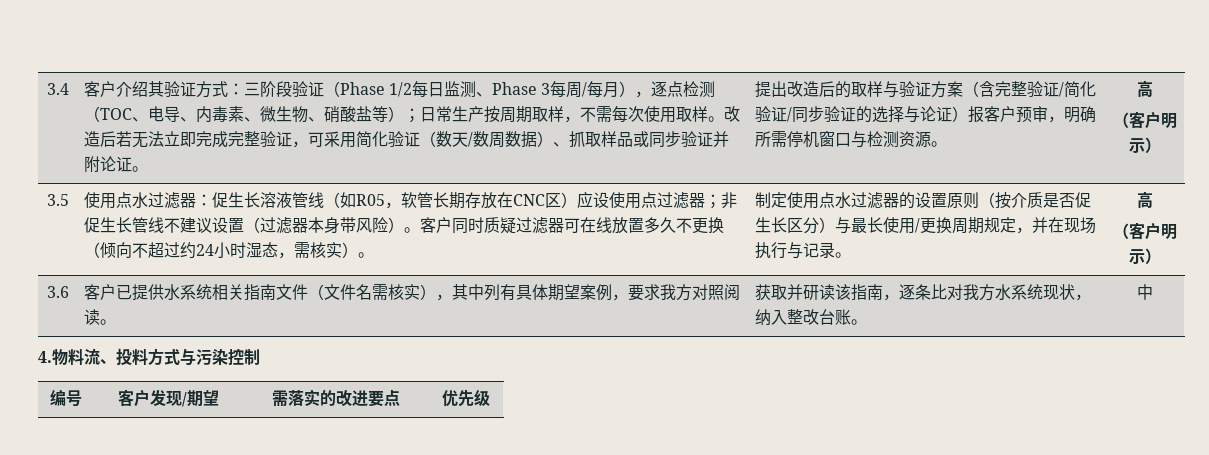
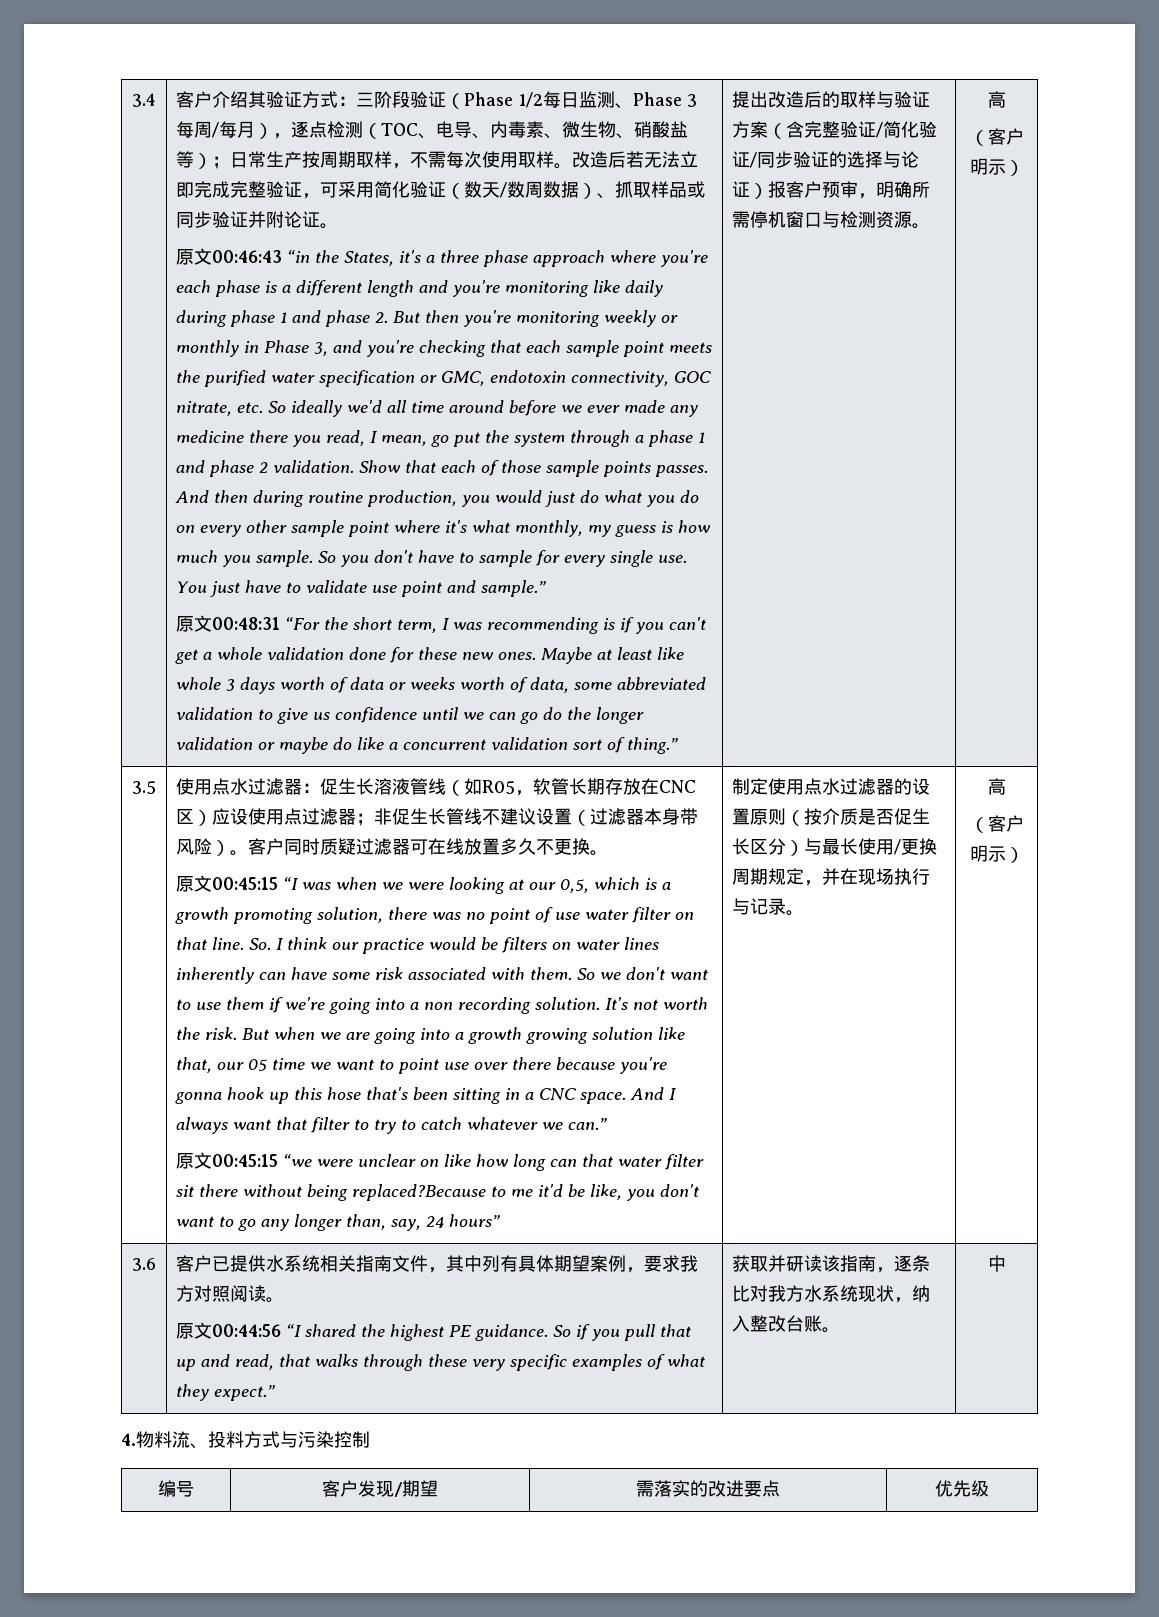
(148, 169) none -> [176,248,709,267] [176,280,664,297] [176,310,679,327] [176,340,713,357] [176,370,712,387] [176,400,699,417] [176,430,706,447] [176,460,709,477] [175,490,700,507] [176,520,712,537] [176,550,688,567] [176,580,547,597] [176,615,707,634] [175,647,685,664] [176,677,707,694] [176,707,645,724] [176,737,679,754] // 原文00:46:43 “in the States, it's a three phase approach where you're each phase is a different length and you're monitoring like daily during phase 1 and phase 2. But then you're monitoring weekly or monthly in Phase 3, and you're checking that each sample point meets the purified water specification or GMC, endotoxin connectivity, GOC nitrate, etc. So ideally we'd all time around before we ever made any medicine there you read, I mean, go put the system through a phase 1 and phase 2 validation. Show that each of those sample points passes. And then during routine production, you would just do what you do on every other sample point where it's what monthly, my guess is how much you sample. So you don't have to sample for every single use. You just have to validate use point and sample.” // 原文00:48:31 “For the short term, I was recommending is if you can't get a whole validation done for these new ones. Maybe at least like whole 3 days worth of data or weeks worth of data, some abbreviated validation to give us confidence until we can go do the longer validation or maybe do like a concurrent validation sort of thing.”
[83,242,374,259] （倾向不超过约24小时湿态，需核实）。 -> [590,850,609,856] [176,875,672,894] [175,907,695,924] [176,937,660,954] [176,967,709,984] [176,997,709,1014] [176,1027,686,1044] [176,1057,668,1074] [175,1087,678,1104] [176,1117,608,1134] [176,1152,705,1171] [176,1184,700,1201] [176,1214,501,1231] 。 // 原文00:45:15 “I was when we were looking at our 0,5, which is a growth promoting solution, there was no point of use water filter on that line. So. I think our practice would be filters on water lines inherently can have some risk associated with them. So we don't want to use them if we're going into a non recording solution. It's not worth the risk. But when we are going into a growth growing solution like that, our 05 time we want to point use over there because you're gonna hook up this hose that's been sitting in a CNC space. And I always want that filter to try to catch whatever we can.” // 原文00:45:15 “we were unclear on like how long can that water filter sit there without being replaced?Because to me it'd be like, you don't want to go any longer than, say, 24 hours”
[307,284,436,300] （文件名需核实） -> (429, 1263) none
(116, 322) none -> [176,1322,692,1341] [176,1354,706,1371] [176,1384,276,1401] // 原文00:44:56 “I shared the highest PE guidance. So if you pull that up and read, that walks through these very specific examples of what they expect.”

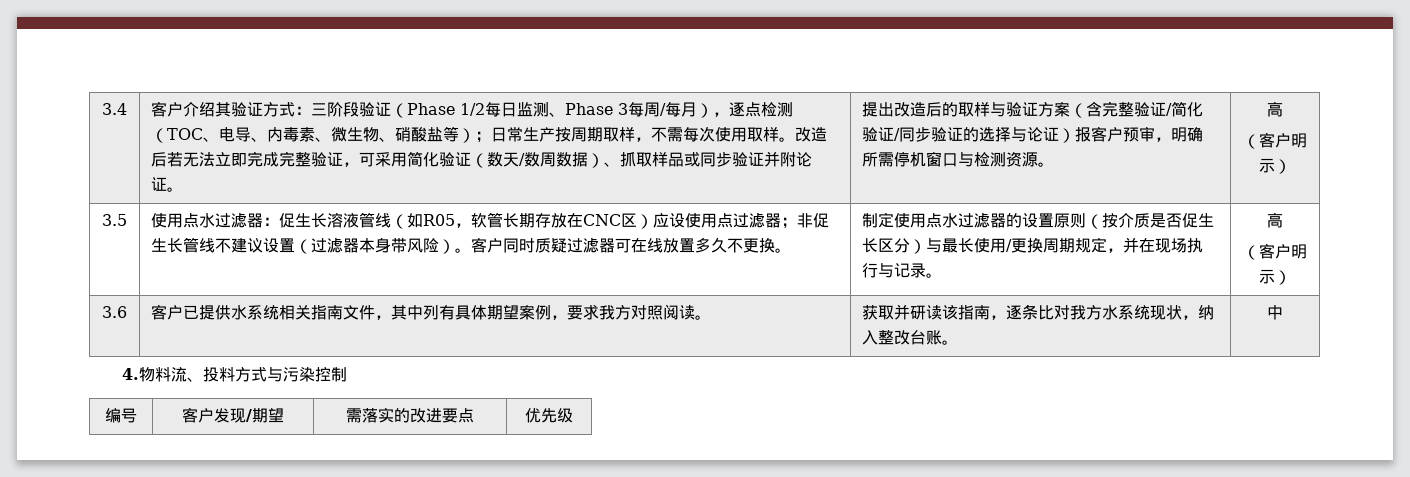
[176,248,709,267] [176,280,664,297] [176,310,679,327] [176,340,713,357] [176,370,712,387] [176,400,699,417] [176,430,706,447] [176,460,709,477] [175,490,700,507] [176,520,712,537] [176,550,688,567] [176,580,547,597] [176,615,707,634] [175,647,685,664] [176,677,707,694] [176,707,645,724] [176,737,679,754] // 原文00:46:43 “in the States, it's a three phase approach where you're each phase is a different length and you're monitoring like daily during phase 1 and phase 2. But then you're monitoring weekly or monthly in Phase 3, and you're checking that each sample point meets the purified water specification or GMC, endotoxin connectivity, GOC nitrate, etc. So ideally we'd all time around before we ever made any medicine there you read, I mean, go put the system through a phase 1 and phase 2 validation. Show that each of those sample points passes. And then during routine production, you would just do what you do on every other sample point where it's what monthly, my guess is how much you sample. So you don't have to sample for every single use. You just have to validate use point and sample.” // 原文00:48:31 “For the short term, I was recommending is if you can't get a whole validation done for these new ones. Maybe at least like whole 3 days worth of data or weeks worth of data, some abbreviated validation to give us confidence until we can go do the longer validation or maybe do like a concurrent validation sort of thing.” -> (184, 189) none
[176,875,672,894] [175,907,695,924] [176,937,660,954] [176,967,709,984] [176,997,709,1014] [176,1027,686,1044] [176,1057,668,1074] [175,1087,678,1104] [176,1117,608,1134] [176,1152,705,1171] [176,1184,700,1201] [176,1214,501,1231] // 原文00:45:15 “I was when we were looking at our 0,5, which is a growth promoting solution, there was no point of use water filter on that line. So. I think our practice would be filters on water lines inherently can have some risk associated with them. So we don't want to use them if we're going into a non recording solution. It's not worth the risk. But when we are going into a growth growing solution like that, our 05 time we want to point use over there because you're gonna hook up this hose that's been sitting in a CNC space. And I always want that filter to try to catch whatever we can.” // 原文00:45:15 “we were unclear on like how long can that water filter sit there without being replaced?Because to me it'd be like, you don't want to go any longer than, say, 24 hours” -> (792, 250) none
[176,1322,692,1341] [176,1354,706,1371] [176,1384,276,1401] // 原文00:44:56 “I shared the highest PE guidance. So if you pull that up and read, that walks through these very specific examples of what they expect.” -> (712, 317) none

